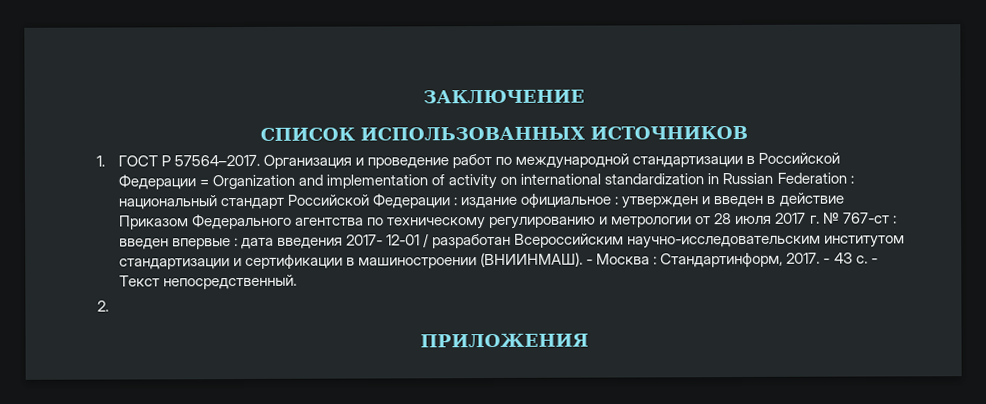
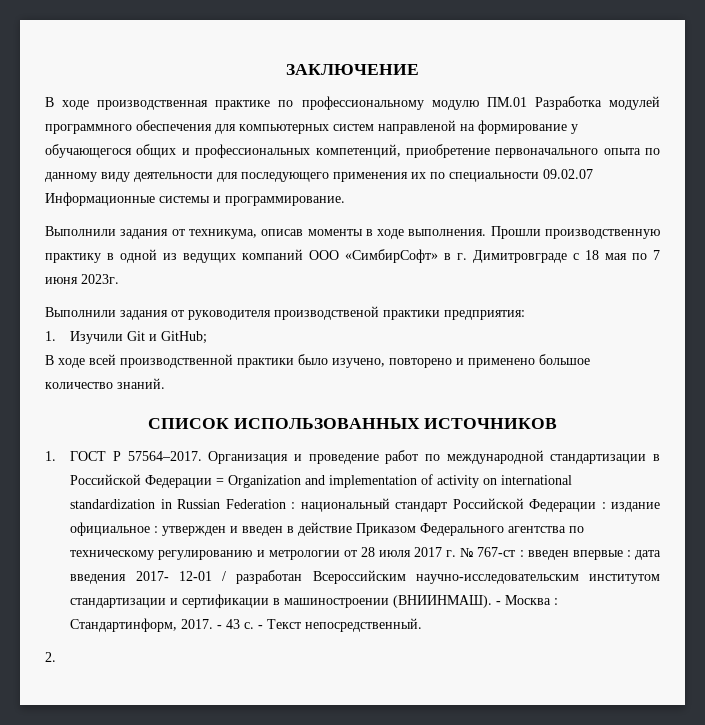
(585, 96) none -> [45,96,660,110] [45,120,578,134] [45,144,660,158] [45,169,593,182] [45,192,345,206] [45,226,661,239] [45,249,660,263] [45,274,119,284] [45,306,525,320] [45,331,208,344] [45,354,590,368] [45,378,165,389] // В ходе производственная практике по профессиональному модулю ПМ.01 Разработка модулей программного обеспечения для компьютерных систем направленой на формирование у обучающегося общих и профессиональных компетенций, приобретение первоначального опыта по данному виду деятельности для последующего применения их по специальности 09.02.07 Информационные системы и программирование. // Выполнили задания от техникума, описав моменты в ходе выполнения. Прошли производственную практику в одной из ведущих компаний ООО «СимбирСофт» в г. Димитровграде с 18 мая по 7 июня 2023г. // Выполнили задания от руководителя производственой практики предприятия: // 1. Изучили Git и GitHub; // В ходе всей производственной практики было изучено, повторено и применено большое количество знаний.
[420,332,589,348] // ПРИЛОЖЕНИЯ -> (56, 657) none

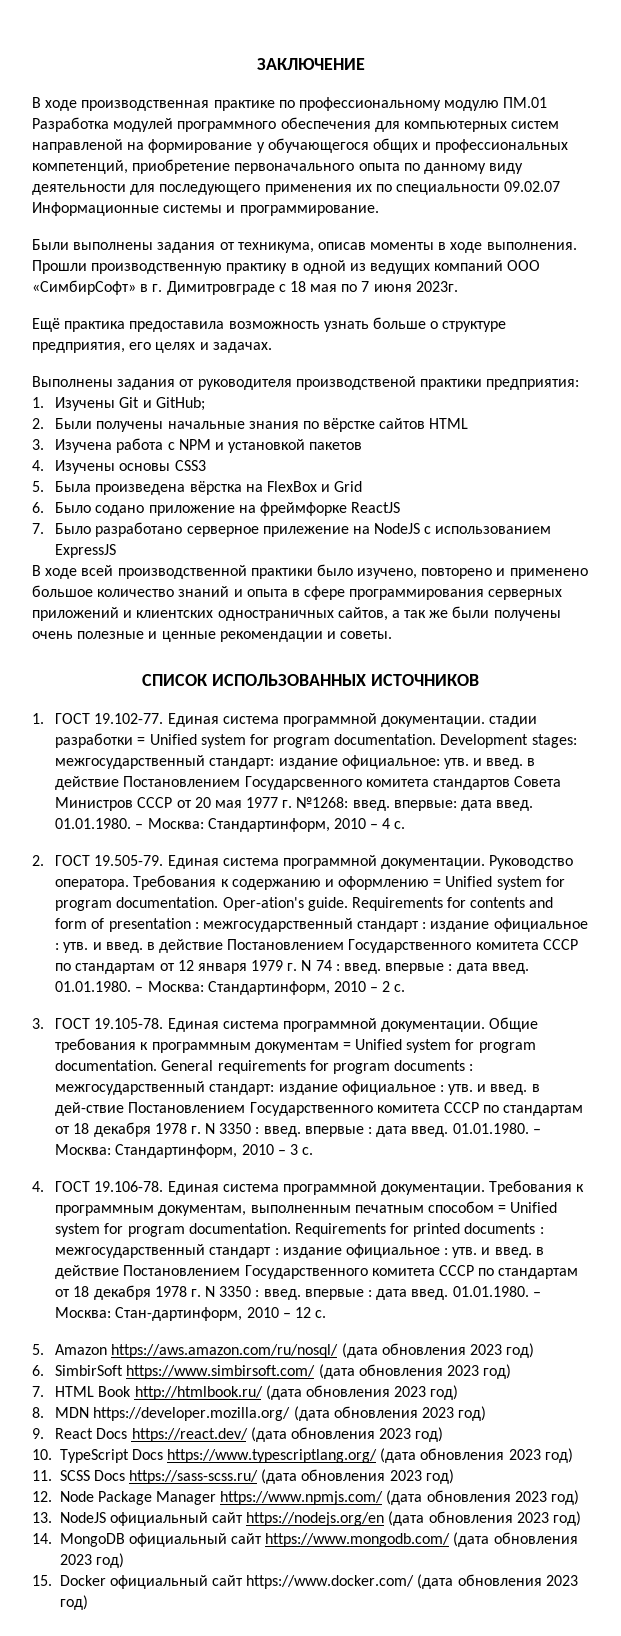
[45,226,116,236] Выполнили -> [32,239,154,250] Были выполнены
[45,307,116,317] Выполнили -> [32,317,507,332] [32,342,272,353] [32,376,113,387] Ещё практика предоставила возможность узнать больше о структуре предприятия, его целях и задачах. // Выполнены
[70,331,124,344] Изучили -> [55,397,116,411] Изучены
(208, 337) none -> [32,418,469,432] [32,438,363,453] [32,460,206,474] [32,481,363,495] [32,502,401,516] [32,522,552,537] [55,544,117,558] // 2. Были получены начальные знания по вёрстке сайтов HTML // 3. Изучена работа с NPM и установкой пакетов // 4. Изучены основы CSS3 // 5. Была произведена вёрстка на FlexBox и Grid // 6. Было содано приложение на фреймфорке ReactJS // 7. Было разработано серверное прилежение на NodeJS с использованием ExpressJS
[117,378,165,389] знаний. -> [178,586,563,600] [32,606,561,621] [32,631,393,642] знаний и опыта в сфере программирования серверных приложений и клиентских одностраничных сайтов, а так же были получены очень полезные и ценные рекомендации и советы.
[113,450,660,464] [70,474,573,488] [70,498,660,512] [70,522,585,536] [70,547,661,560] [70,570,660,584] [70,594,559,608] [70,618,423,632] [45,652,56,662] Р 57564–2017. Организация и проведение работ по международной стандартизации в Российской Федерации = Organization and implementation of activity on international standardization in Russian Federation : национальный стандарт Российской Федерации : издание официальное : утвержден и введен в действие Приказом Федерального агентства по техническому регулированию и метрологии от 28 июля 2017 г. № 767-ст : введен впервые : дата введения 2017- 12-01 / разработан Всероссийским научно-исследовательским институтом стандартизации и сертификации в машиностроении (ВНИИНМАШ). - Москва : Стандартинформ, 2017. - 43 с. - Текст непосредственный. // 2. -> [94,713,538,727] [55,733,577,748] [55,755,536,769] [55,776,562,790] [55,797,534,811] [55,818,406,832] [32,855,574,869] [55,875,565,890] [55,897,554,911] [55,918,588,932] [55,939,578,953] [55,960,529,974] [55,981,406,995] [32,1017,539,1032] [55,1038,536,1053] [55,1060,474,1074] [55,1081,540,1095] [55,1102,584,1116] [55,1122,541,1137] [55,1144,314,1158] [32,1180,585,1195] [55,1201,558,1216] [55,1223,544,1237] [55,1244,544,1258] [55,1265,579,1279] [55,1285,541,1300] [55,1307,327,1321] [32,1343,535,1358] [32,1364,512,1379] [32,1385,459,1400] [32,1406,487,1421] [32,1427,444,1442] [32,1448,573,1463] [32,1469,454,1484] [32,1490,580,1505] [32,1511,582,1526] [32,1532,578,1547] [59,1553,124,1568] [32,1574,578,1589] [59,1595,88,1610] 19.102-77. Единая система программной документации. стадии разработки = Unified system for program documentation. Development stages: межгосударственный стандарт: издание официальное: утв. и введ. в действие Постановлением Государсвенного комитета стандартов Совета Министров СССР от 20 мая 1977 г. №1268: введ. впервые: дата введ. 01.01.1980. – Москва: Стандартинформ, 2010 – 4 с. // 2. ГОСТ 19.505-79. Единая система программной документации. Руководство оператора. Требования к содержанию и оформлению = Unified system for program documentation. Oper-ation's guide. Requirements for contents and form of presentation : межгосударственный стандарт : издание официальное : утв. и введ. в действие Постановлением Государственного комитета CCCР по стандартам от 12 января 1979 г. N 74 : введ. впервые : дата введ. 01.01.1980. – Москва: Стандартинформ, 2010 – 2 с. // 3. ГОСТ 19.105-78. Единая система программной документации. Общие требования к программным документам = Unified system for program documentation. General requirements for program documents : межгосударственный стандарт: издание официальное : утв. и введ. в дей-ствие Постановлением Государственного комитета CCCР по стандартам от 18 декабря 1978 г. N 3350 : введ. впервые : дата введ. 01.01.1980. – Москва: Стандартинформ, 2010 – 3 с. // 4. ГОСТ 19.106-78. Единая система программной документации. Требования к программным документам, выполненным печатным способом = Unified system for program documentation. Requirements for printed documents : межгосударственный стандарт : издание официальное : утв. и введ. в действие Постановлением Государственного комитета CCCР по стандартам от 18 декабря 1978 г. N 3350 : введ. впервые : дата введ. 01.01.1980. – Москва: Стан-дартинформ, 2010 – 12 с. // 5. Amazon https://aws.amazon.com/ru/nosql/ (дата обновления 2023 год) // 6. SimbirSoft https://www.simbirsoft.com/ (дата обновления 2023 год) // 7. HTML Book http://htmlbook.ru/ (дата обновления 2023 год) // 8. MDN https://developer.mozilla.org/ (дата обновления 2023 год) // 9. React Docs https://react.dev/ (дата обновления 2023 год) // 10. TypeScript Docs https://www.typescriptlang.org/ (дата обновления 2023 год) // 11. SCSS Docs https://sass-scss.ru/ (дата обновления 2023 год) // 12. Node Package Manager https://www.npmjs.com/ (дата обновления 2023 год) // 13. NodeJS официальный сайт https://nodejs.org/en (дата обновления 2023 год) // 14. MongoDB официальный сайт https://www.mongodb.com/ (дата обновления 2023 год) // 15. Docker официальный сайт https://www.docker.com/ (дата обновления 2023 год)

